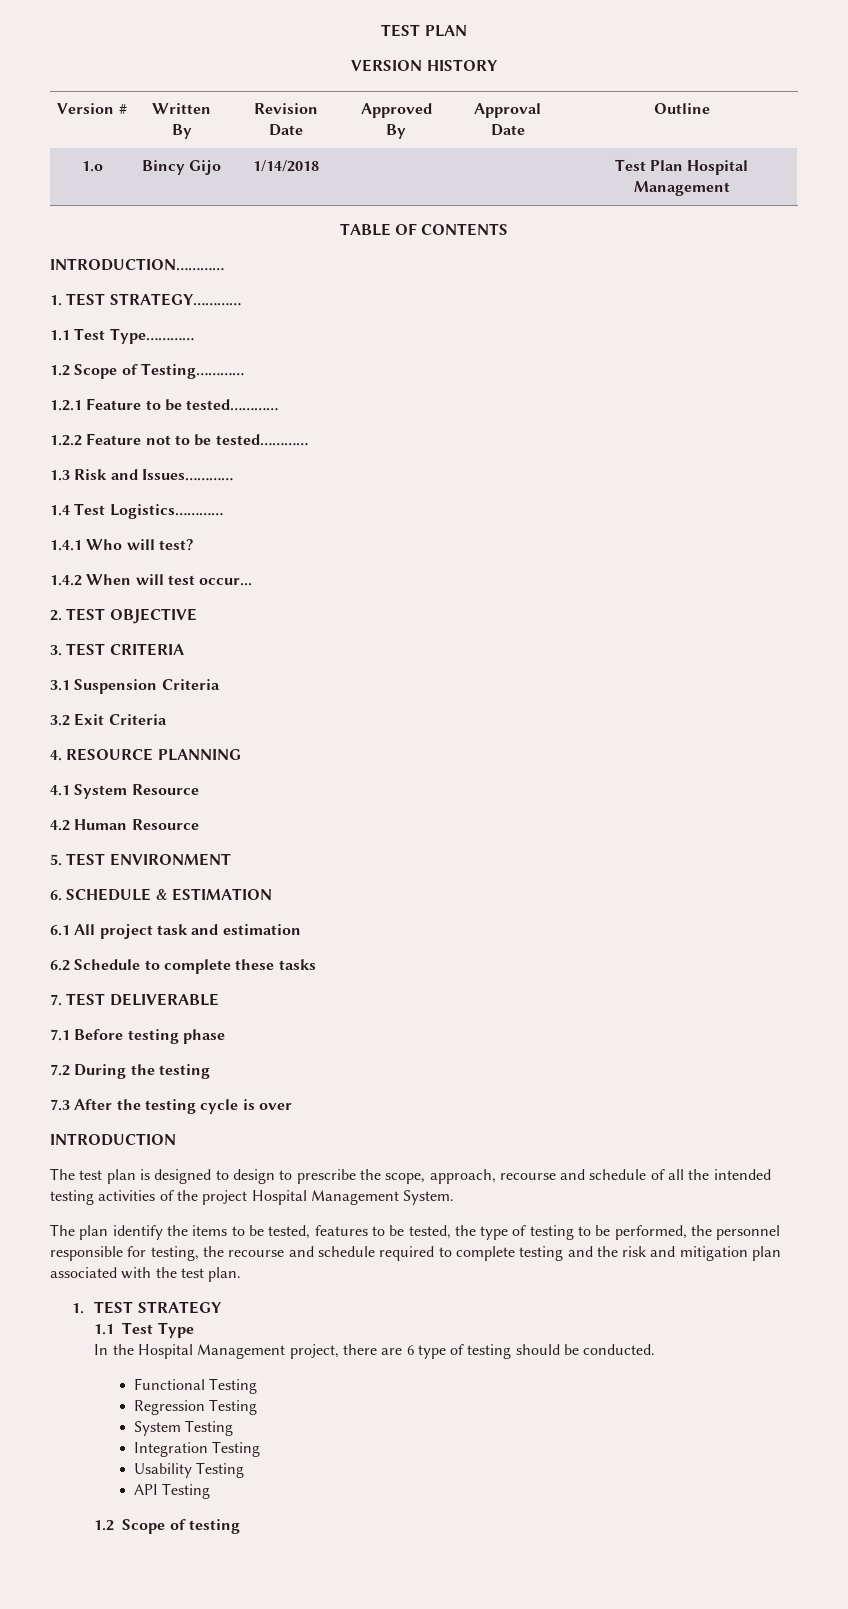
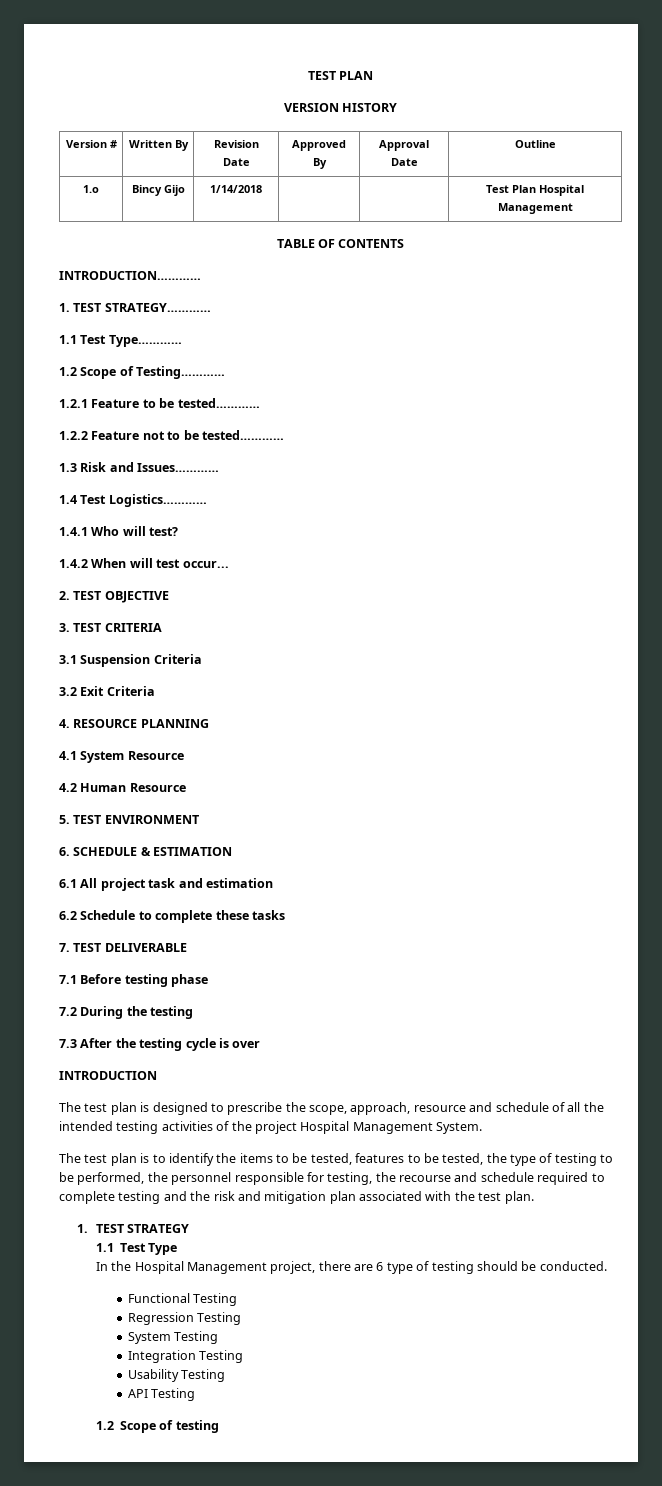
[232,1169,293,1184] design to -> (224, 1107) none
[499,1173,556,1180] recourse -> [413,1105,466,1112] resource
[79,1225,109,1240] plan -> [84,1153,166,1166] test plan is to

